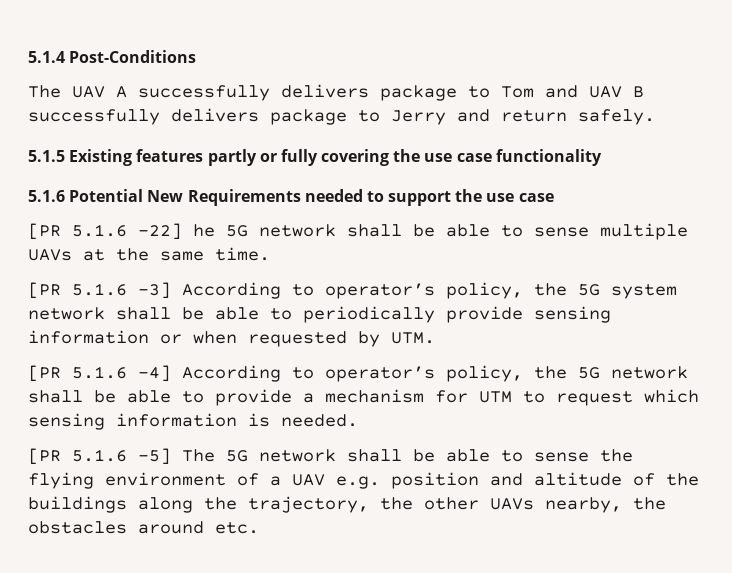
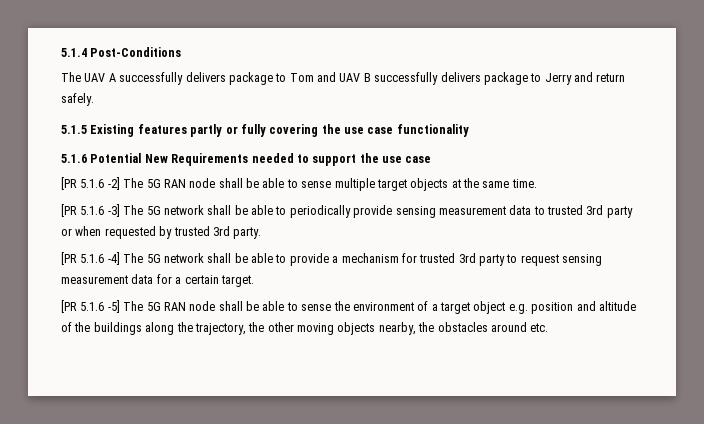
[138,223,336,240] -22] he 5G network -> [107,177,216,190] -2] The 5G RAN node
[28,249,72,261] UAVs -> [376,178,449,191] target objects
[182,282,677,299] According to operator’s policy, the 5G system -> [123,205,161,215] The 5G
[28,330,149,344] information -> [438,205,633,218] measurement data to trusted 3rd party
[391,332,435,344] UTM. -> [173,226,262,239] trusted 3rd party.
[182,365,567,382] According to operator’s policy, the -> [123,253,144,263] The
[479,389,699,406] [28,413,358,430] UTM to request which sensing information is needed. -> [419,253,603,266] [61,274,254,287] trusted 3rd party to request sensing measurement data for a certain target.
[259,449,336,462] network -> [163,301,216,311] RAN node
[28,472,94,489] flying -> (350, 306) none
[292,474,325,486] UAV -> [440,301,506,314] target object
[490,498,534,510] UAVs -> [297,322,376,335] moving objects

